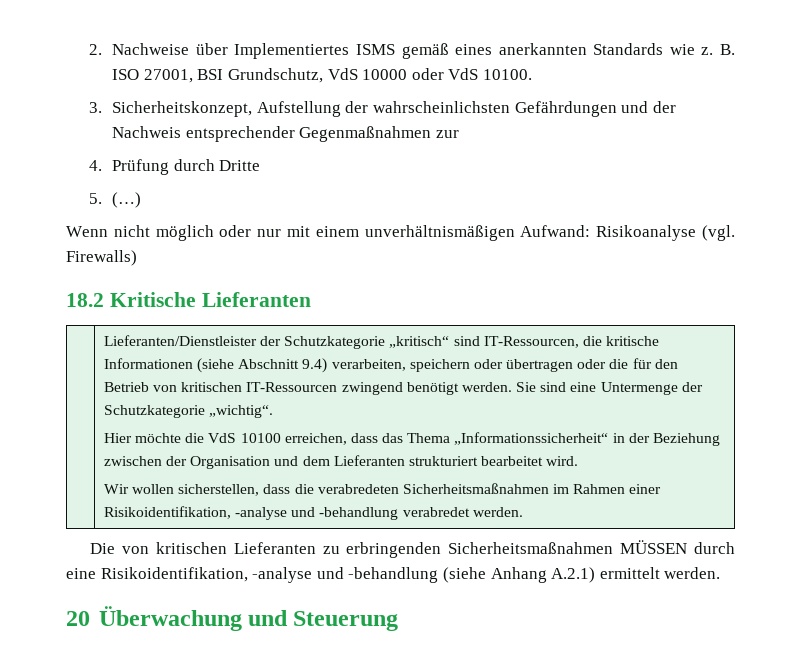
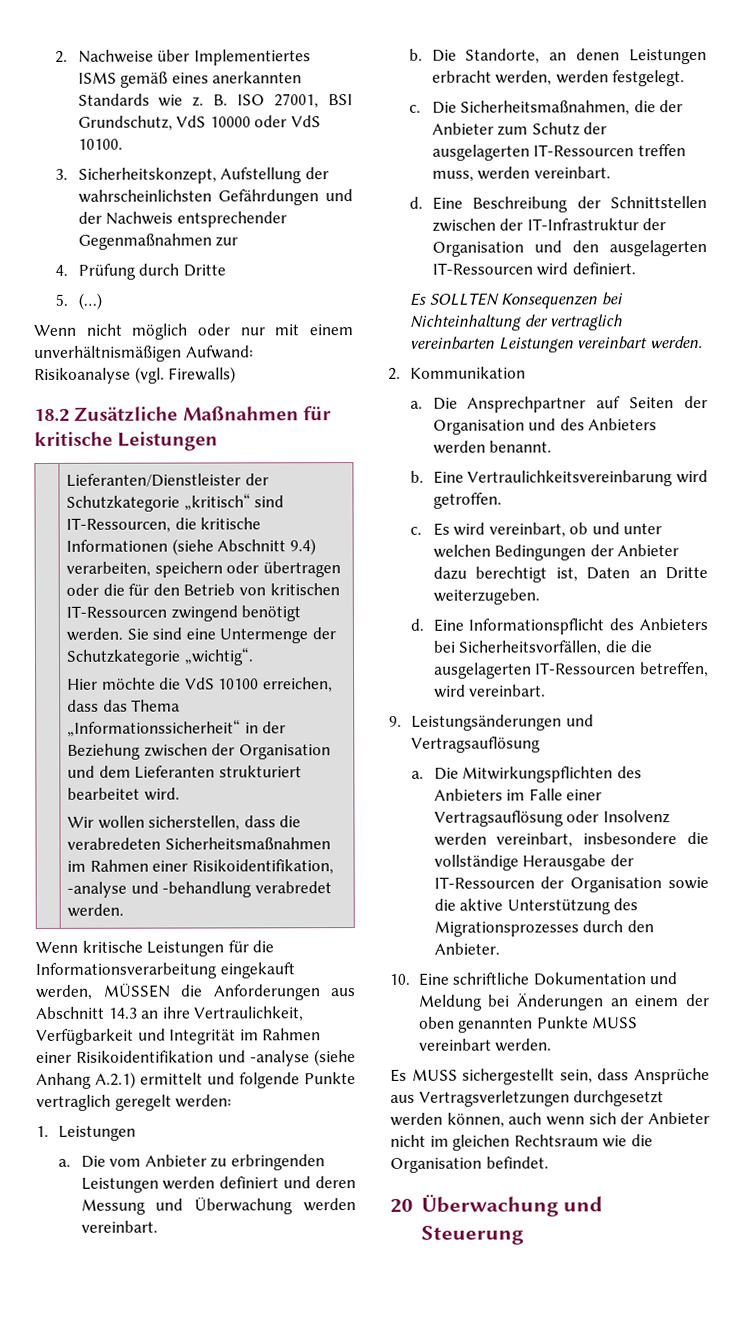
[109,292,311,307] Kritische Lieferanten -> [74,406,333,422] [34,431,219,451] Zusätzliche Maßnahmen für kritische Leistungen
[90,540,735,558] [66,567,721,583] Die von kritischen Lieferanten zu erbringenden Sicherheitsmaßnahmen MÜSSEN durch eine Risikoidentifikation, -analyse und -behandlung (siehe Anhang A.2.1) ermittelt werden. -> [35,940,275,957] [35,962,295,979] [35,983,356,1001] [36,1006,305,1022] [36,1028,322,1045] [36,1049,356,1067] [36,1071,356,1089] [36,1094,233,1111] [36,1125,137,1141] [58,1154,325,1171] [80,1176,356,1193] [80,1197,356,1215] [80,1220,158,1233] [409,48,707,65] [431,70,686,87] [409,100,684,116] [431,122,608,136] [431,144,686,161] [431,166,611,182] [409,195,707,213] [431,218,667,232] [431,239,707,257] [431,262,636,276] [409,292,624,309] [409,314,624,331] [410,336,704,353] [388,366,527,380] [410,395,708,413] [432,418,658,435] [432,440,553,454] [410,469,708,487] [432,492,502,509] [410,522,663,538] [432,544,680,561] [432,566,708,583] [432,588,540,605] [410,617,708,635] [432,640,653,656] [433,661,709,679] [433,684,547,698] [389,714,594,731] [411,736,542,753] [411,766,642,783] [433,788,603,801] [433,810,670,827] [433,831,709,848] [433,854,634,871] [433,876,709,893] [433,898,639,915] [433,920,654,937] [433,942,500,955] [389,972,678,986] [417,993,710,1011] [418,1016,639,1033] [418,1038,553,1052] [390,1067,710,1085] [390,1090,665,1107] [390,1111,710,1128] [390,1134,653,1151] [390,1156,549,1173] Wenn kritische Leistungen für die Informationsverarbeitung eingekauft werden, MÜSSEN die Anforderungen aus Abschnitt 14.3 an ihre Vertraulichkeit, Verfügbarkeit und Integrität im Rahmen einer Risikoidentifikation und -analyse (siehe Anhang A.2.1) ermittelt und folgende Punkte vertraglich geregelt werden: // 1. Leistungen // a. Die vom Anbieter zu erbringenden Leistungen werden definiert und deren Messung und Überwachung werden vereinbart. // b. Die Standorte, an denen Leistungen erbracht werden, werden festgelegt. // c. Die Sicherheitsmaßnahmen, die der Anbieter zum Schutz der ausgelagerten IT-Ressourcen treffen muss, werden vereinbart. // d. Eine Beschreibung der Schnittstellen zwischen der IT-Infrastruktur der Organisation und den ausgelagerten IT-Ressourcen wird definiert. // Es SOLLTEN Konsequenzen bei Nichteinhaltung der vertraglich vereinbarten Leistungen vereinbart werden. // 2. Kommunikation // a. Die Ansprechpartner auf Seiten der Organisation und des Anbieters werden benannt. // b. Eine Vertraulichkeitsvereinbarung wird getroffen. // c. Es wird vereinbart, ob und unter welchen Bedingungen der Anbieter dazu berechtigt ist, Daten an Dritte weiterzugeben. // d. Eine Informationspflicht des Anbieters bei Sicherheitsvorfällen, die die ausgelagerten IT-Ressourcen betreffen, wird vereinbart. // 9. Leistungsänderungen und Vertragsauflösung // a. Die Mitwirkungspflichten des Anbieters im Falle einer Vertragsauflösung oder Insolvenz werden vereinbart, insbesondere die vollständige Herausgabe der IT-Ressourcen der Organisation sowie die aktive Unterstützung des Migrationsprozesses durch den Anbieter. // 10. Eine schriftliche Dokumentation und Meldung bei Änderungen an einem der oben genannten Punkte MUSS vereinbart werden. // Es MUSS sichergestellt sein, dass Ansprüche aus Vertragsverletzungen durchgesetzt werden können, auch wenn sich der Anbieter nicht im gleichen Rechtsraum wie die Organisation befindet.

